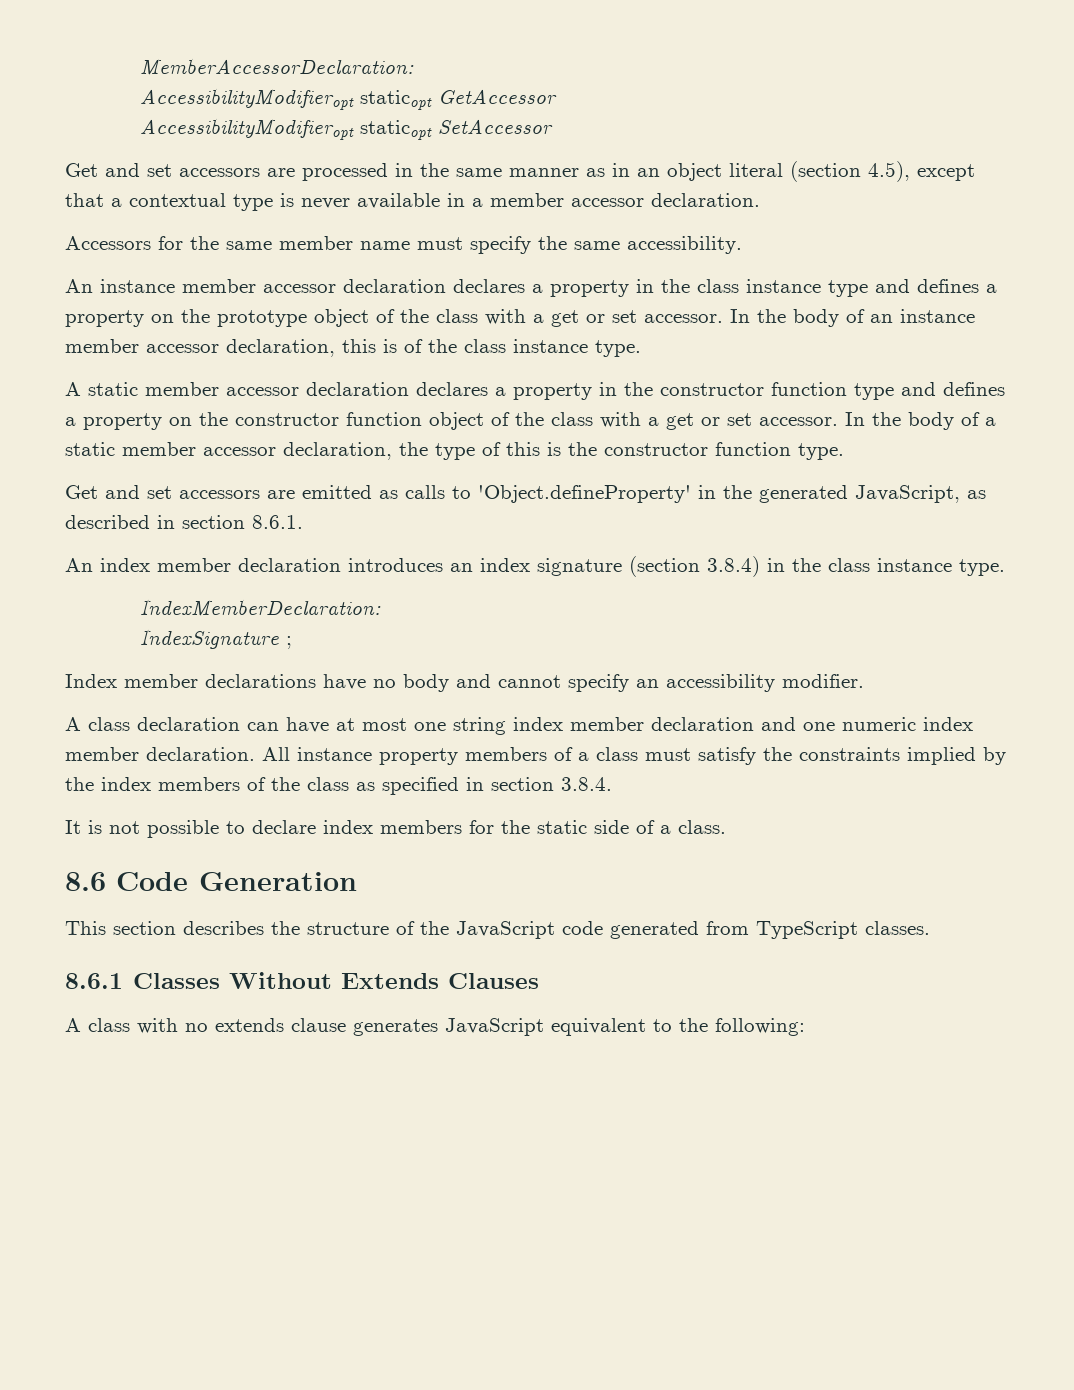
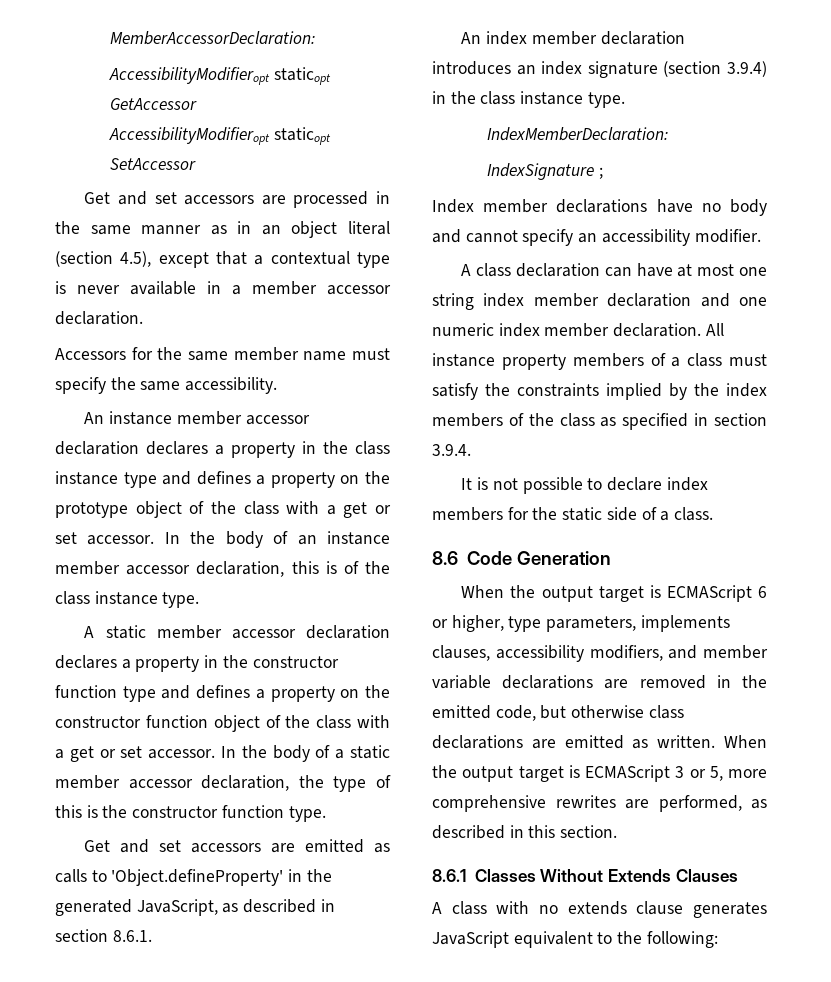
[707,556,760,577] 3.8.4) -> [727,61,767,77] 3.9.4)
[561,777,612,791] 3.8.4. -> [432,444,471,456] 3.9.4.
[65,921,930,939] This section describes the structure of the JavaScript code generated from TypeScript classes. -> [461,585,767,602] [432,615,730,632] [432,645,768,662] [432,675,767,689] [432,705,684,721] [432,735,767,749] [432,765,767,782] [432,795,767,812] [432,825,618,839] When the output target is ECMAScript 6 or higher, type parameters, implements clauses, accessibility modifiers, and member variable declarations are removed in the emitted code, but otherwise class declarations are emitted as written. When the output target is ECMAScript 3 or 5, more comprehensive rewrites are performed, as described in this section.

